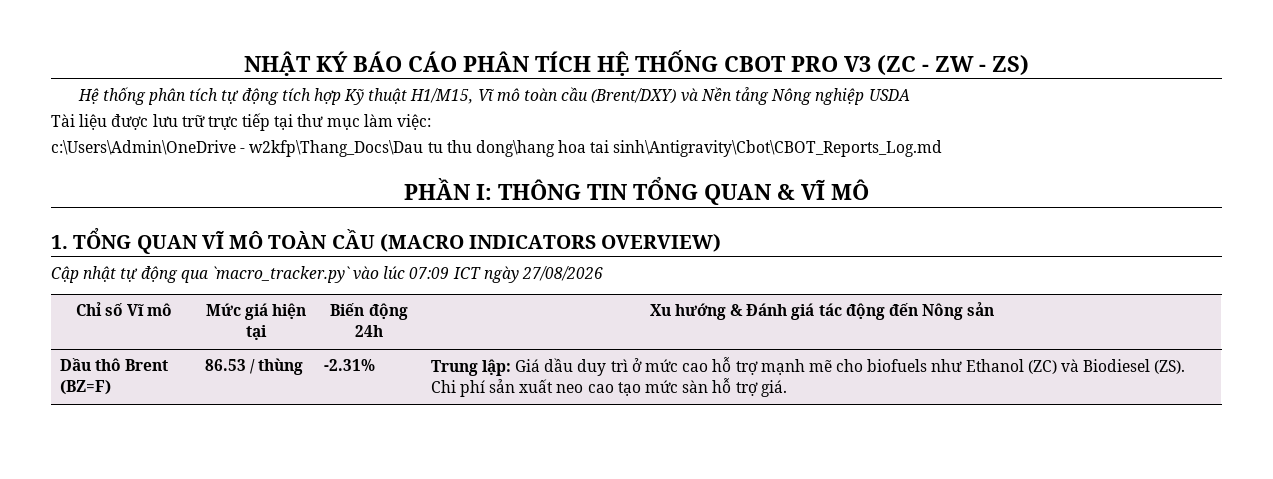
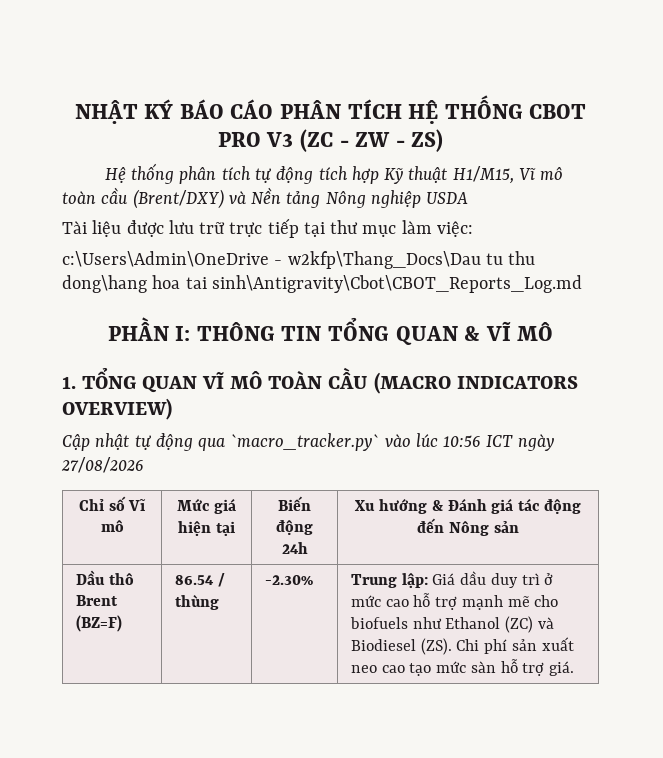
[409,267,450,279] 07:09 -> [443,435,482,447] 10:56
[204,359,246,371] 86.53 -> [174,575,214,585] 86.54
[323,359,375,371] -2.31% -> [264,575,313,585] -2.30%

